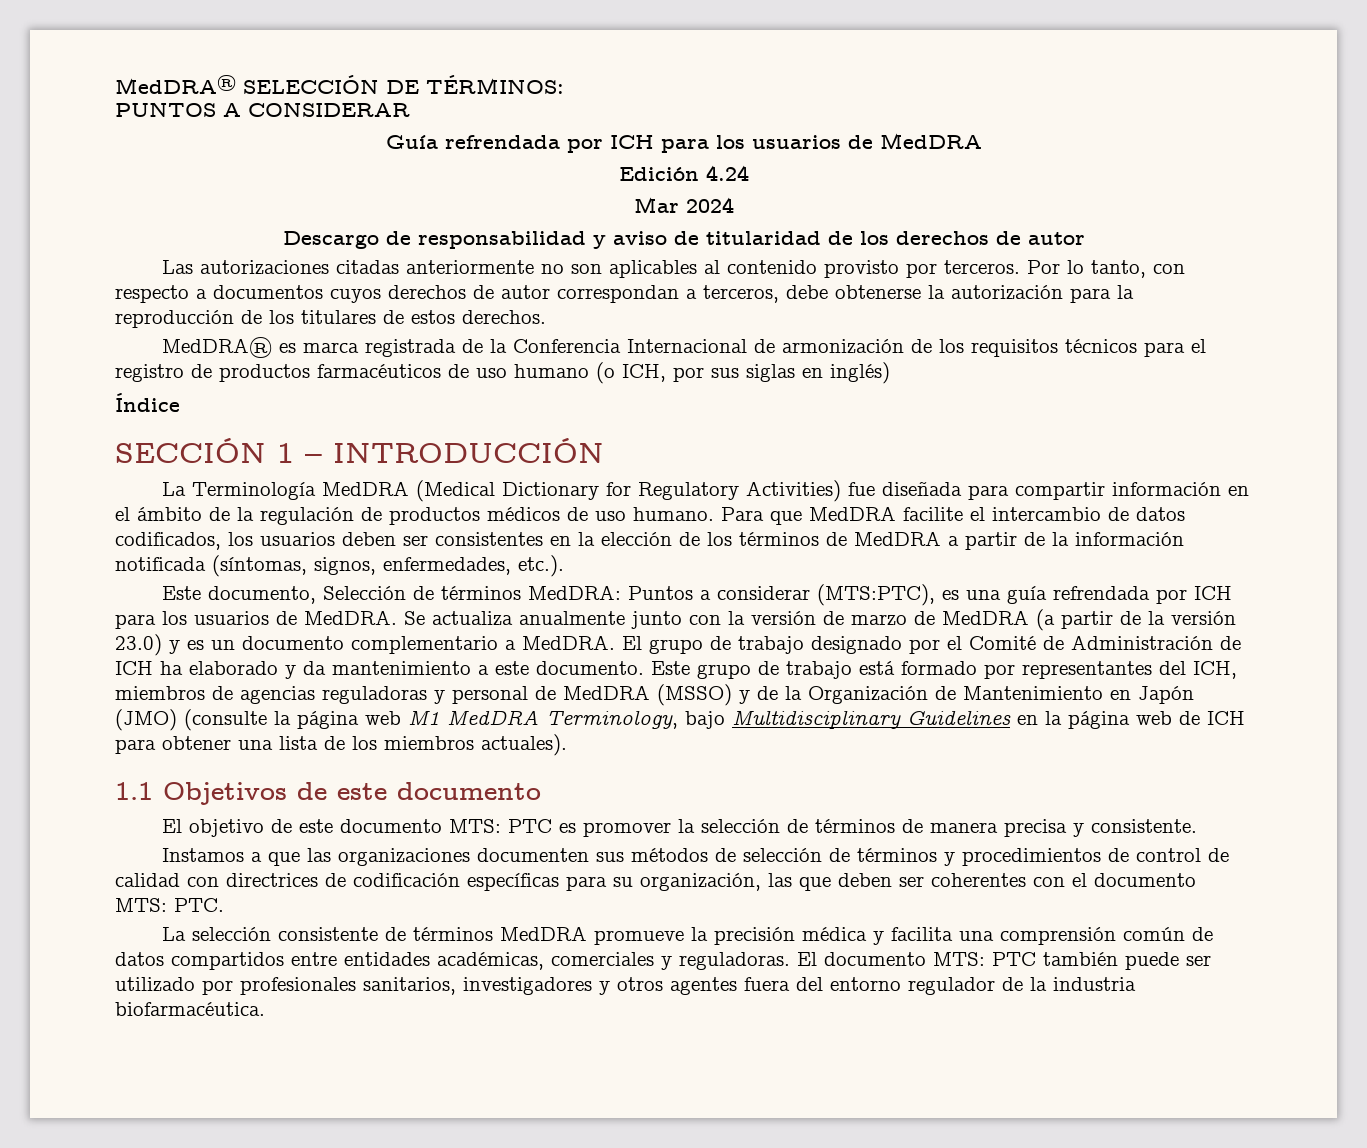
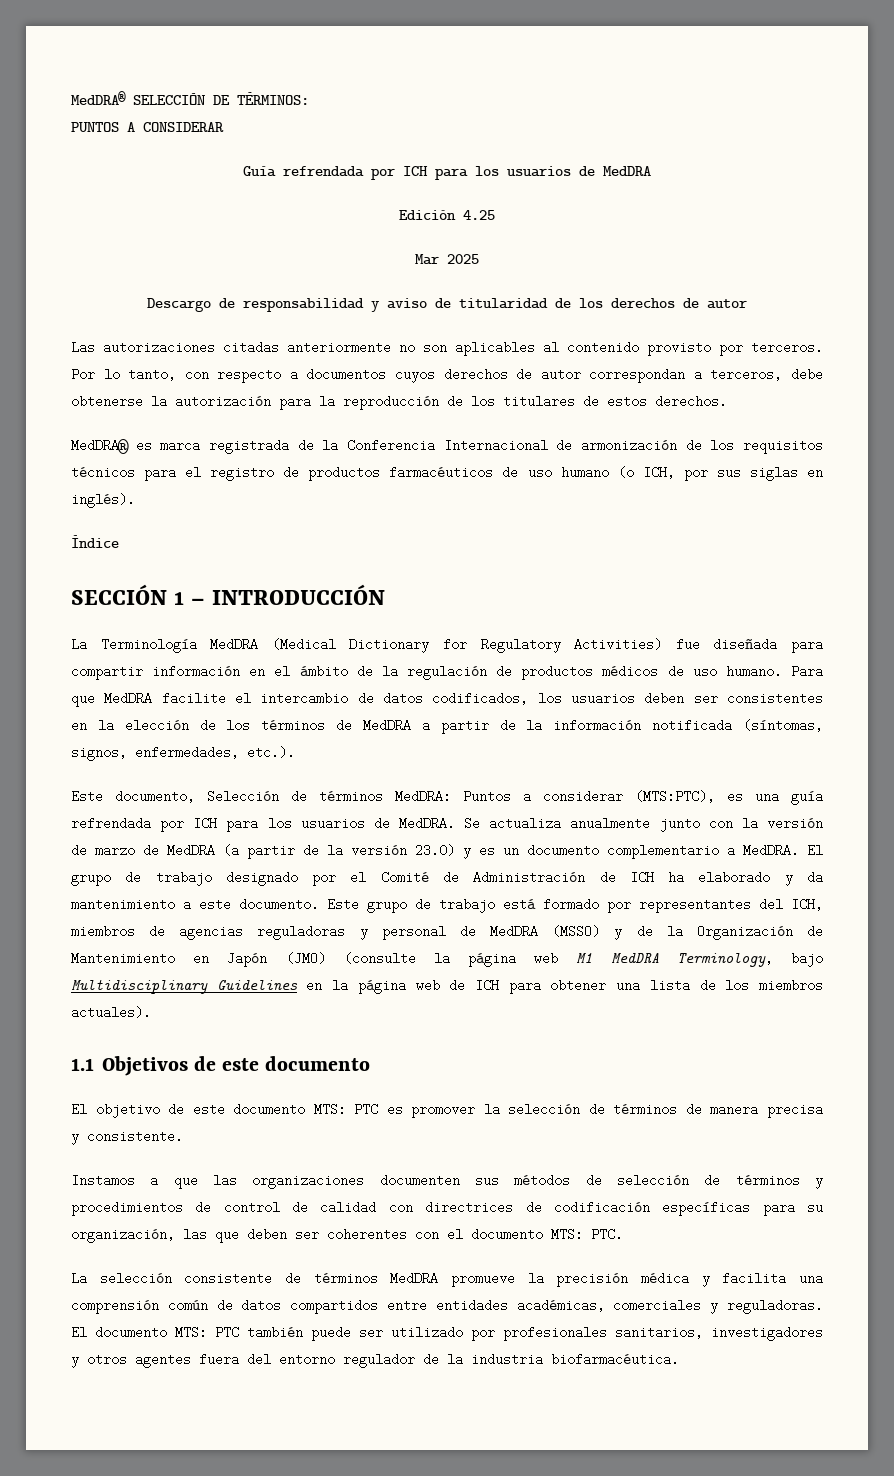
[705,165,749,181] 4.24 -> [463,210,495,220] 4.25
[685,197,734,213] 2024 -> [447,254,479,264] 2025
[830,362,890,384] inglés) -> [71,493,135,508] inglés).

